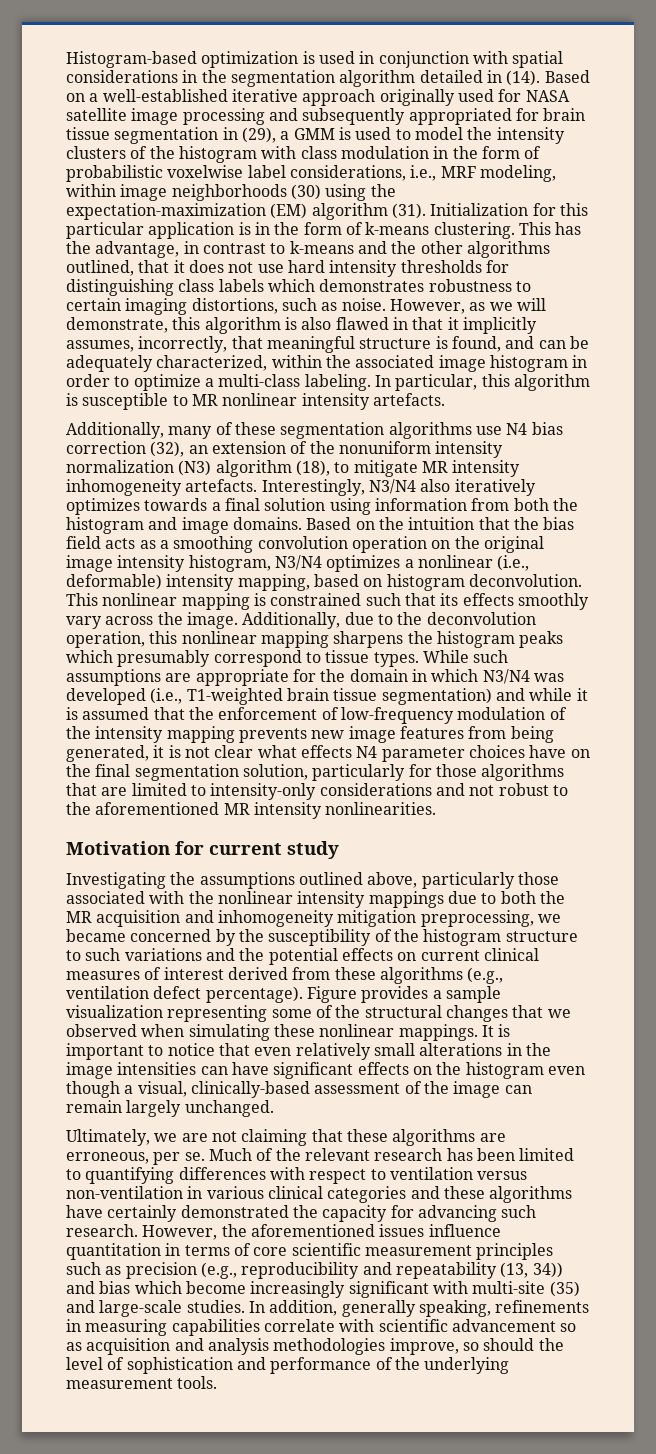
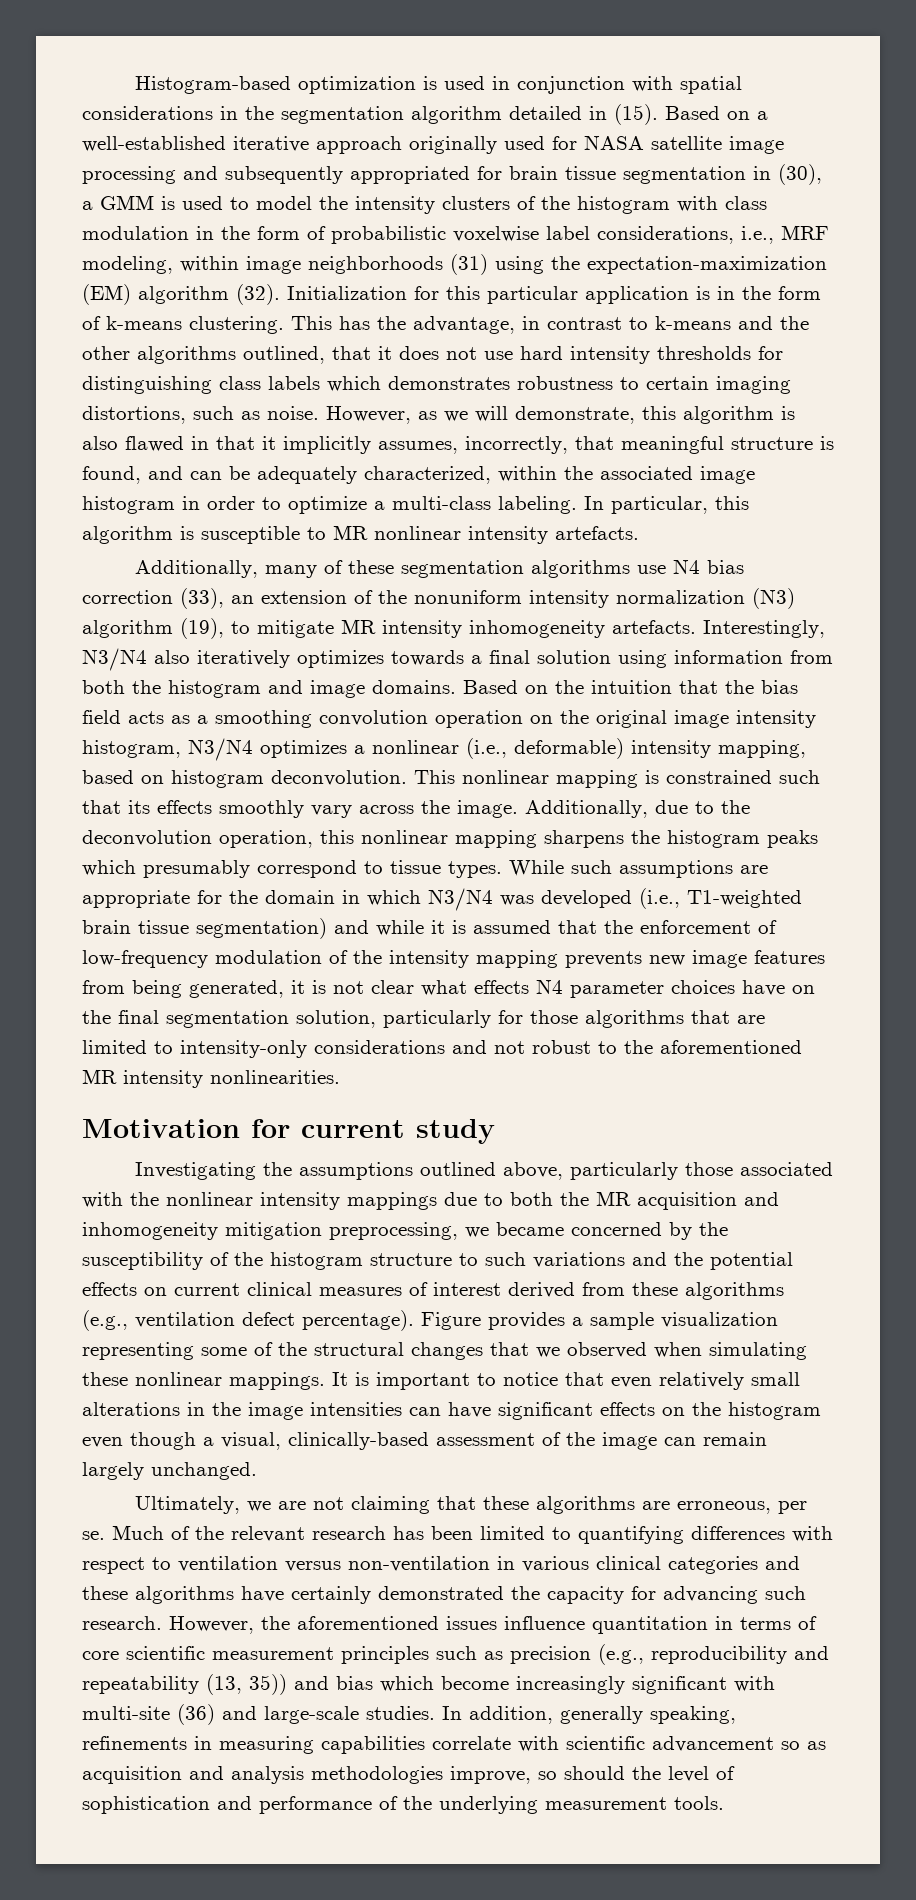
[506,70,541,86] (14). -> [614,104,658,125] (15).
[241,127,276,143] (29), -> [778,164,822,185] (30),
[290,184,321,200] (30) -> [450,254,488,275] (31)
[391,203,426,219] (31). -> [236,284,280,305] (32).
[150,441,185,457] (32), -> [180,588,224,609] (33),
[295,460,330,476] (18), -> [180,618,224,639] (19),
[532,1262,563,1278] 34)) -> [249,1674,287,1695] 35))
[549,1281,580,1297] (35) -> [177,1704,215,1725] (36)

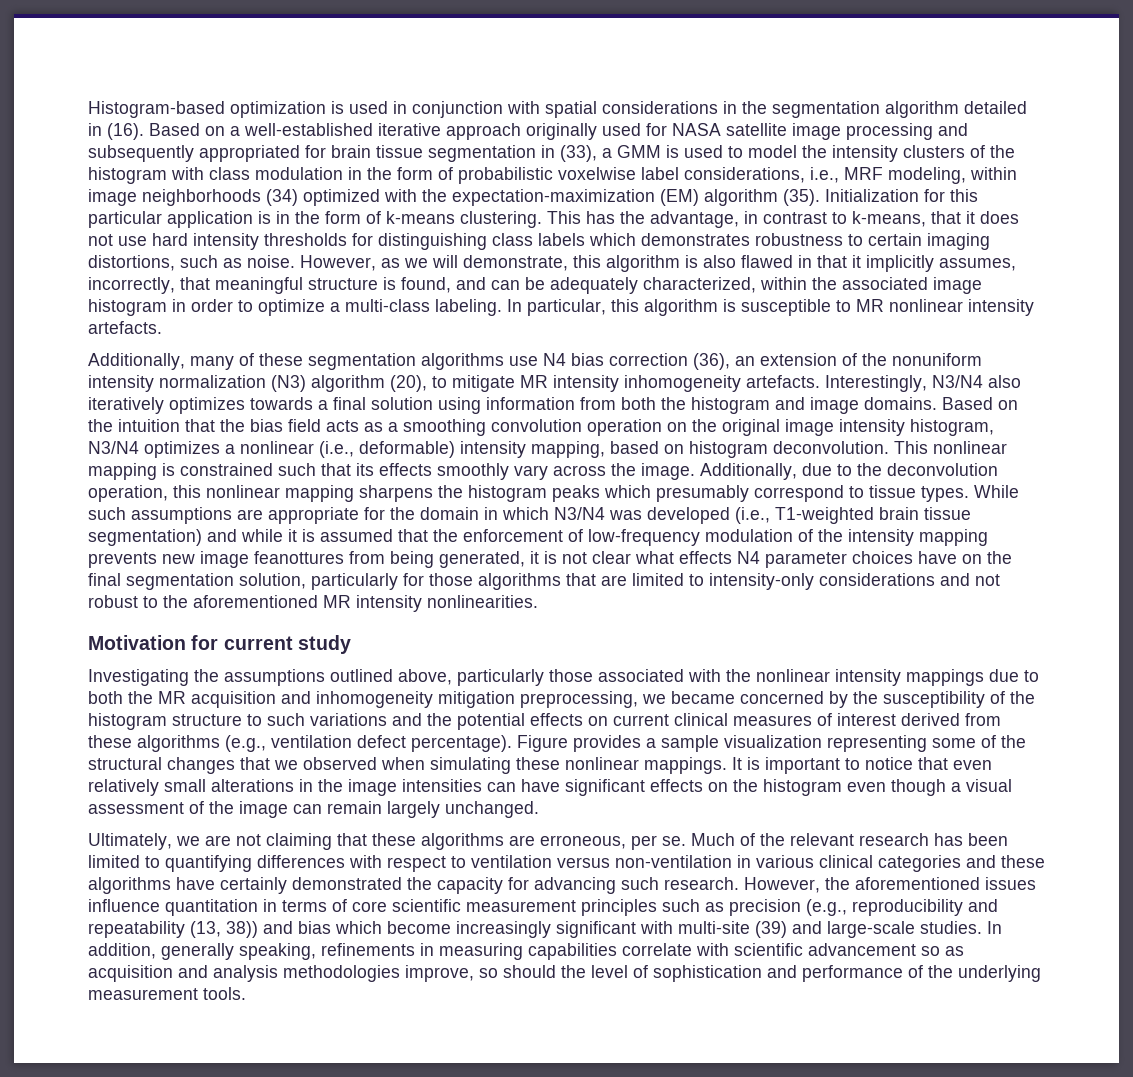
[614,104,658,125] (15). -> [107,123,144,140] (16).
[778,164,822,185] (30), -> [560,145,597,162] (33),
[450,254,544,275] (31) using -> [266,189,417,206] (34) optimized with
[236,284,280,305] (32). -> [783,189,820,206] (35).
[655,316,809,330] [82,346,325,364] k-means and the other algorithms outlined, -> [852,211,926,227] k-means,
[180,588,224,609] (33), -> [693,353,730,370] (36),
[180,618,224,639] (19), -> [390,375,427,392] (20),
[754,950,825,964] features -> [254,551,344,564] feanottures
[221,1432,429,1450] visual, clinically-based -> [966,779,1012,792] visual
[249,1674,287,1695] 35)) -> [226,921,258,938] 38))
[177,1704,215,1725] (36) -> [755,921,787,938] (39)

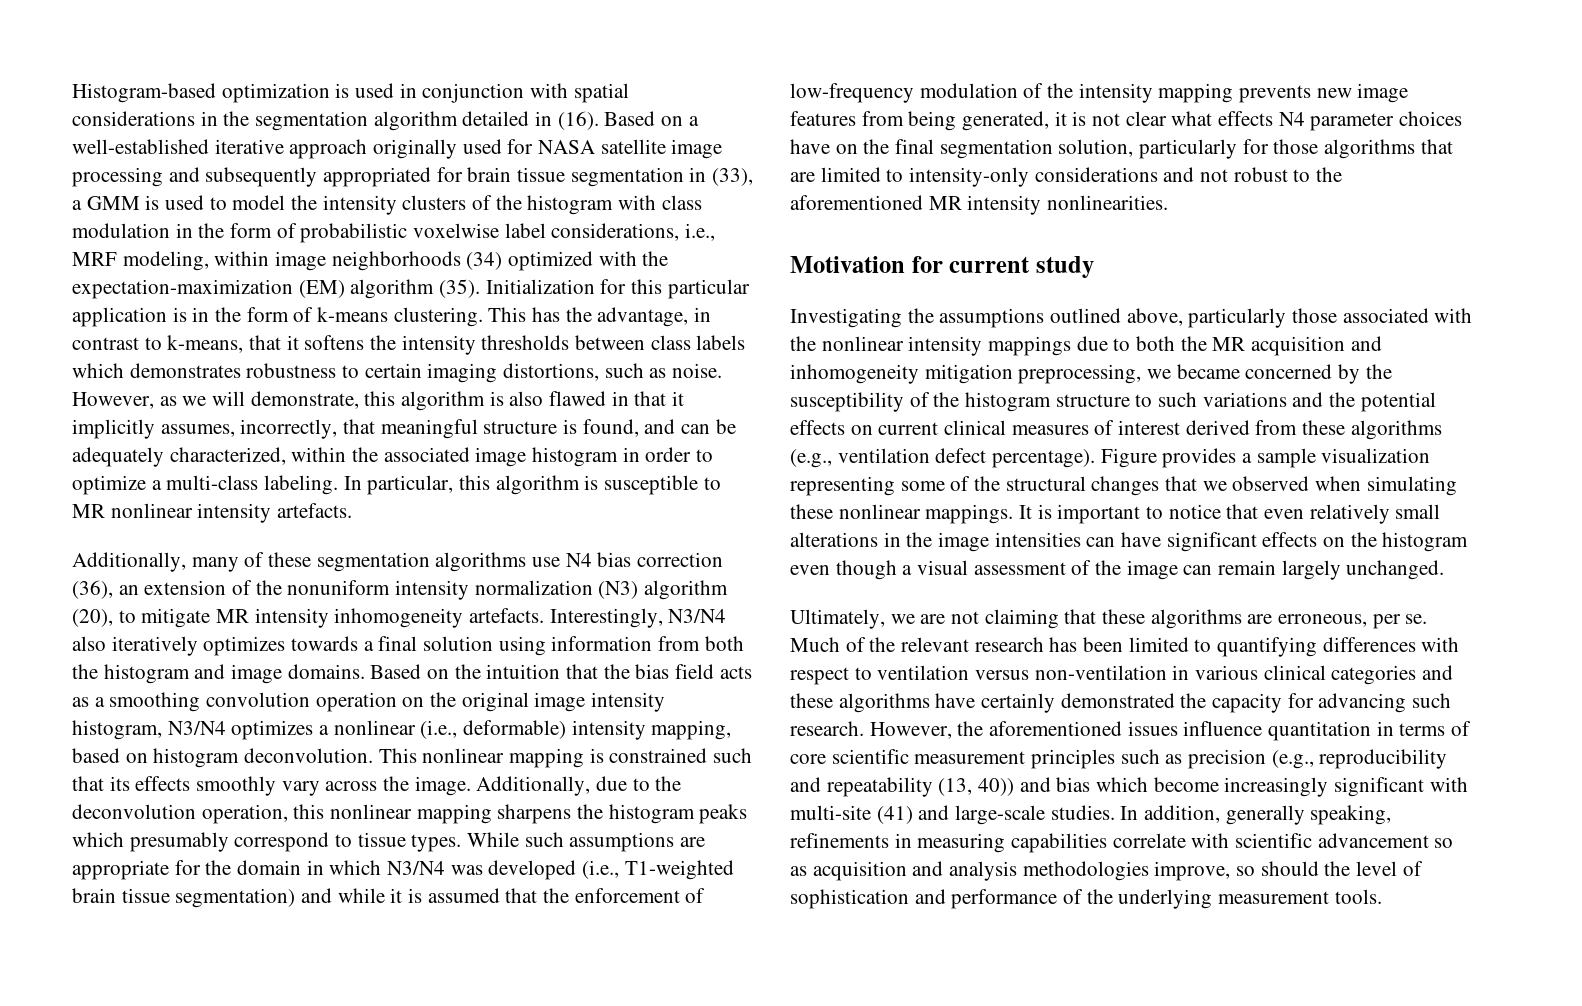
[980,211,1019,224] [88,233,487,250] does not use hard intensity thresholds for distinguishing -> [304,335,646,355] softens the intensity thresholds between
[254,551,344,564] feanottures -> [790,111,856,126] features
[226,921,258,938] 38)) -> [978,778,1015,796] 40))
[755,921,787,938] (39) -> [876,806,913,824] (41)

